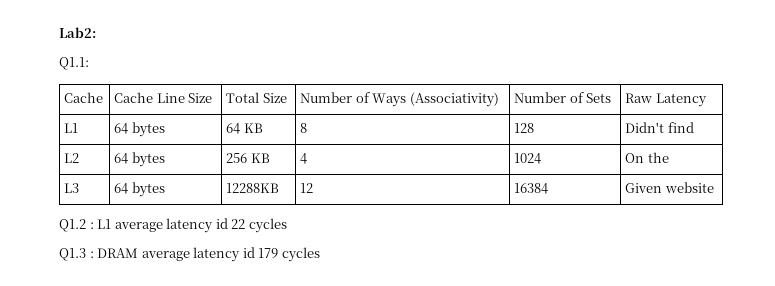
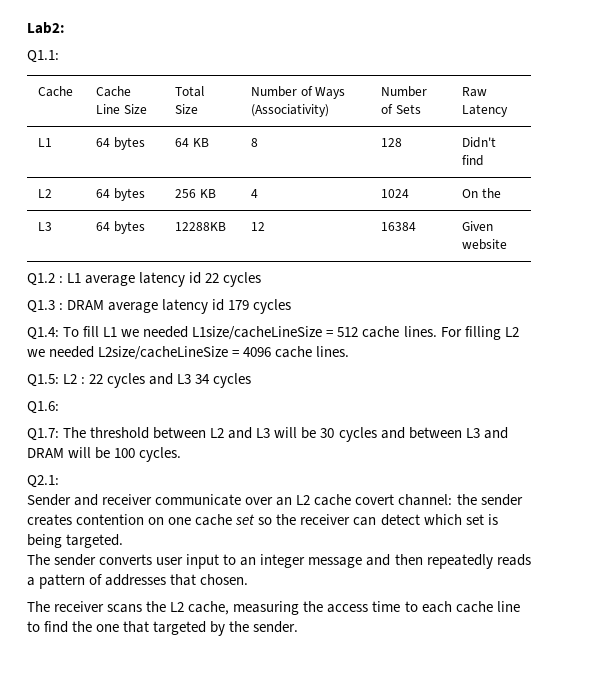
(320, 254) none -> [27,326,519,340] [27,346,350,360] [27,373,252,388] [27,401,59,414] [27,427,508,442] [27,447,182,462] [27,475,59,488] [27,494,523,506] [27,514,498,526] [27,534,124,548] [27,554,531,569] [27,574,249,589] [27,601,520,615] [27,621,299,636] // Q1.4: To fill L1 we needed L1size/cacheLineSize = 512 cache lines. For filling L2 we needed L2size/cacheLineSize = 4096 cache lines. // Q1.5: L2 : 22 cycles and L3 34 cycles // Q1.6: // Q1.7: The threshold between L2 and L3 will be 30 cycles and between L3 and DRAM will be 100 cycles. // Q2.1: // Sender and receiver communicate over an L2 cache covert channel: the sender creates contention on one cache set so the receiver can detect which set is being targeted. // The sender converts user input to an integer message and then repeatedly reads a pattern of addresses that chosen. // The receiver scans the L2 cache, measuring the access time to each cache line to find the one that targeted by the sender.

